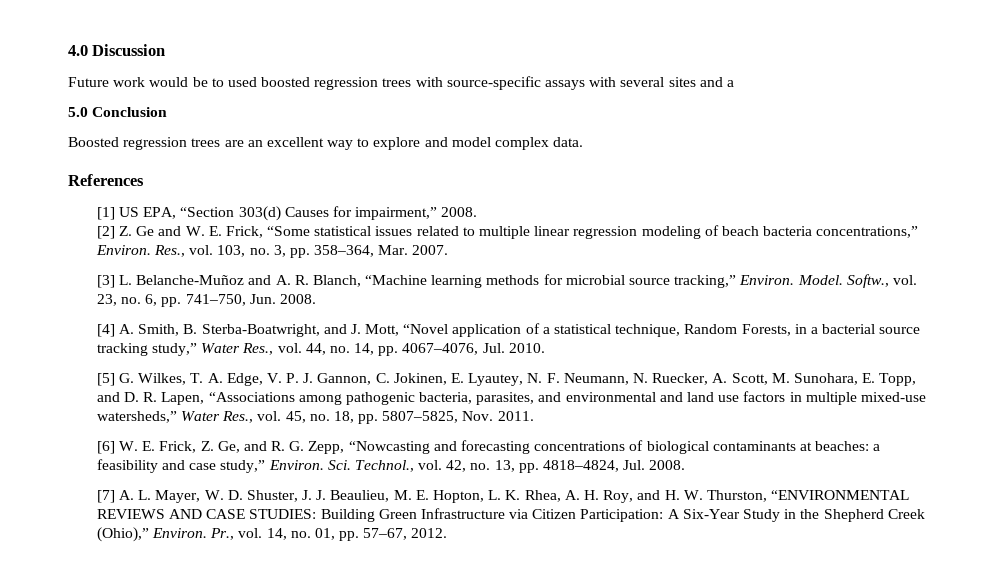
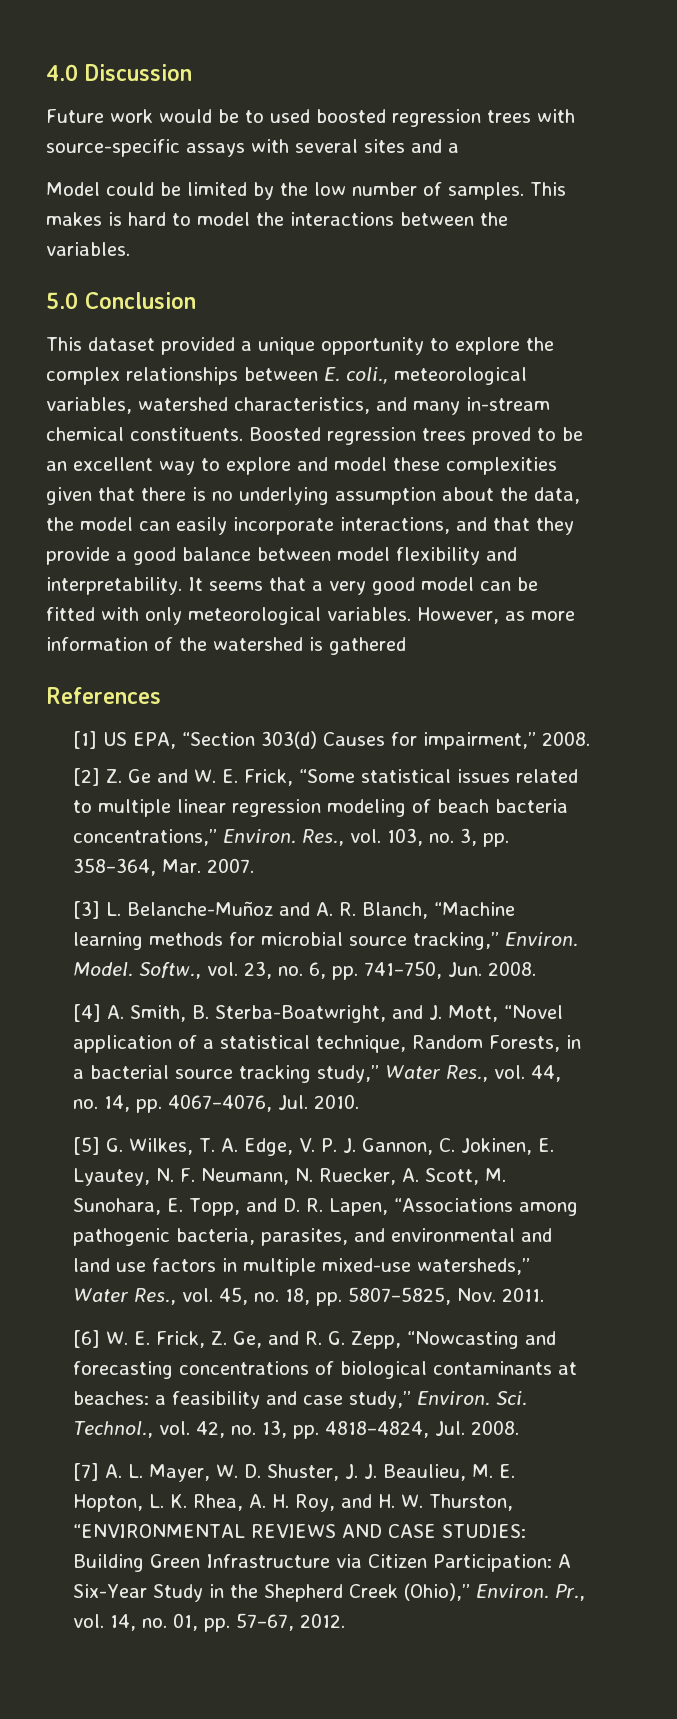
[68,107,168,117] [68,137,244,150] 5.0 Conclusion // Boosted regression trees are -> [46,182,566,200] [46,212,508,226] [46,242,130,256] [46,292,196,309] [46,337,554,355] [46,367,527,385] [46,397,550,415] [46,427,583,445] Model could be limited by the low number of samples. This makes is hard to model the interactions between the variables. // 5.0 Conclusion // This dataset provided a unique opportunity to explore the complex relationships between E. coli., meteorological variables, watershed characteristics, and many in-stream chemical constituents. Boosted regression trees proved to be
[495,137,584,150] complex data. -> [393,457,557,475] [46,487,580,505] [46,517,574,535] [46,547,517,565] [46,577,538,595] [46,607,575,625] [46,637,406,655] these complexities given that there is no underlying assumption about the data, the model can easily incorporate interactions, and that they provide a good balance between model flexibility and interpretability. It seems that a very good model can be fitted with only meteorological variables. However, as more information of the watershed is gathered

